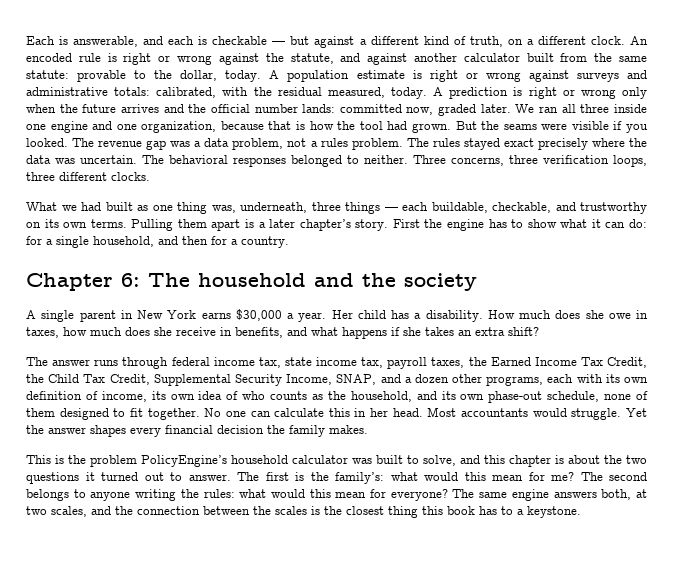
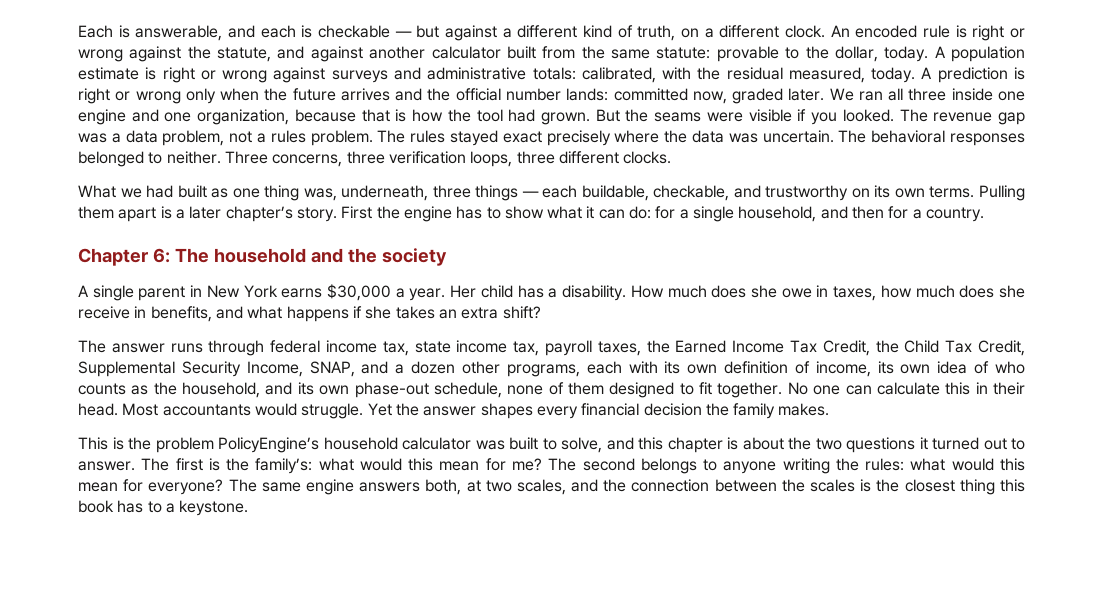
[370,408,389,417] her -> [993,382,1026,395] their

